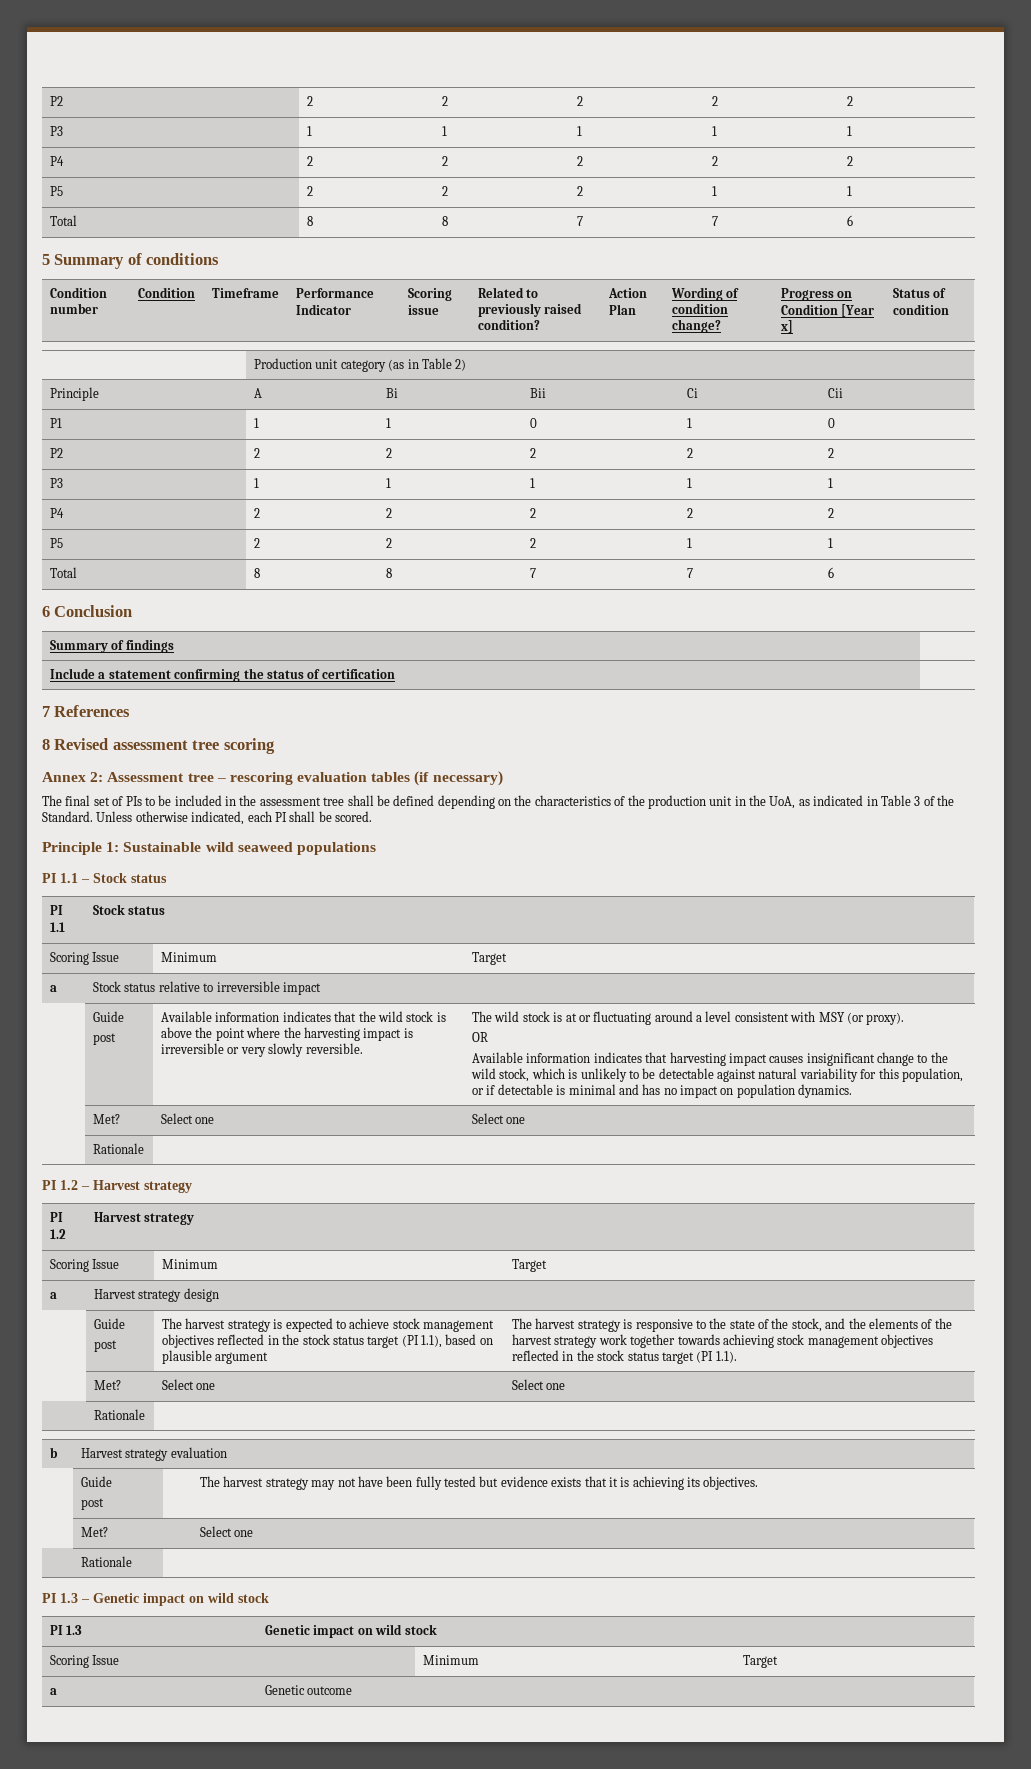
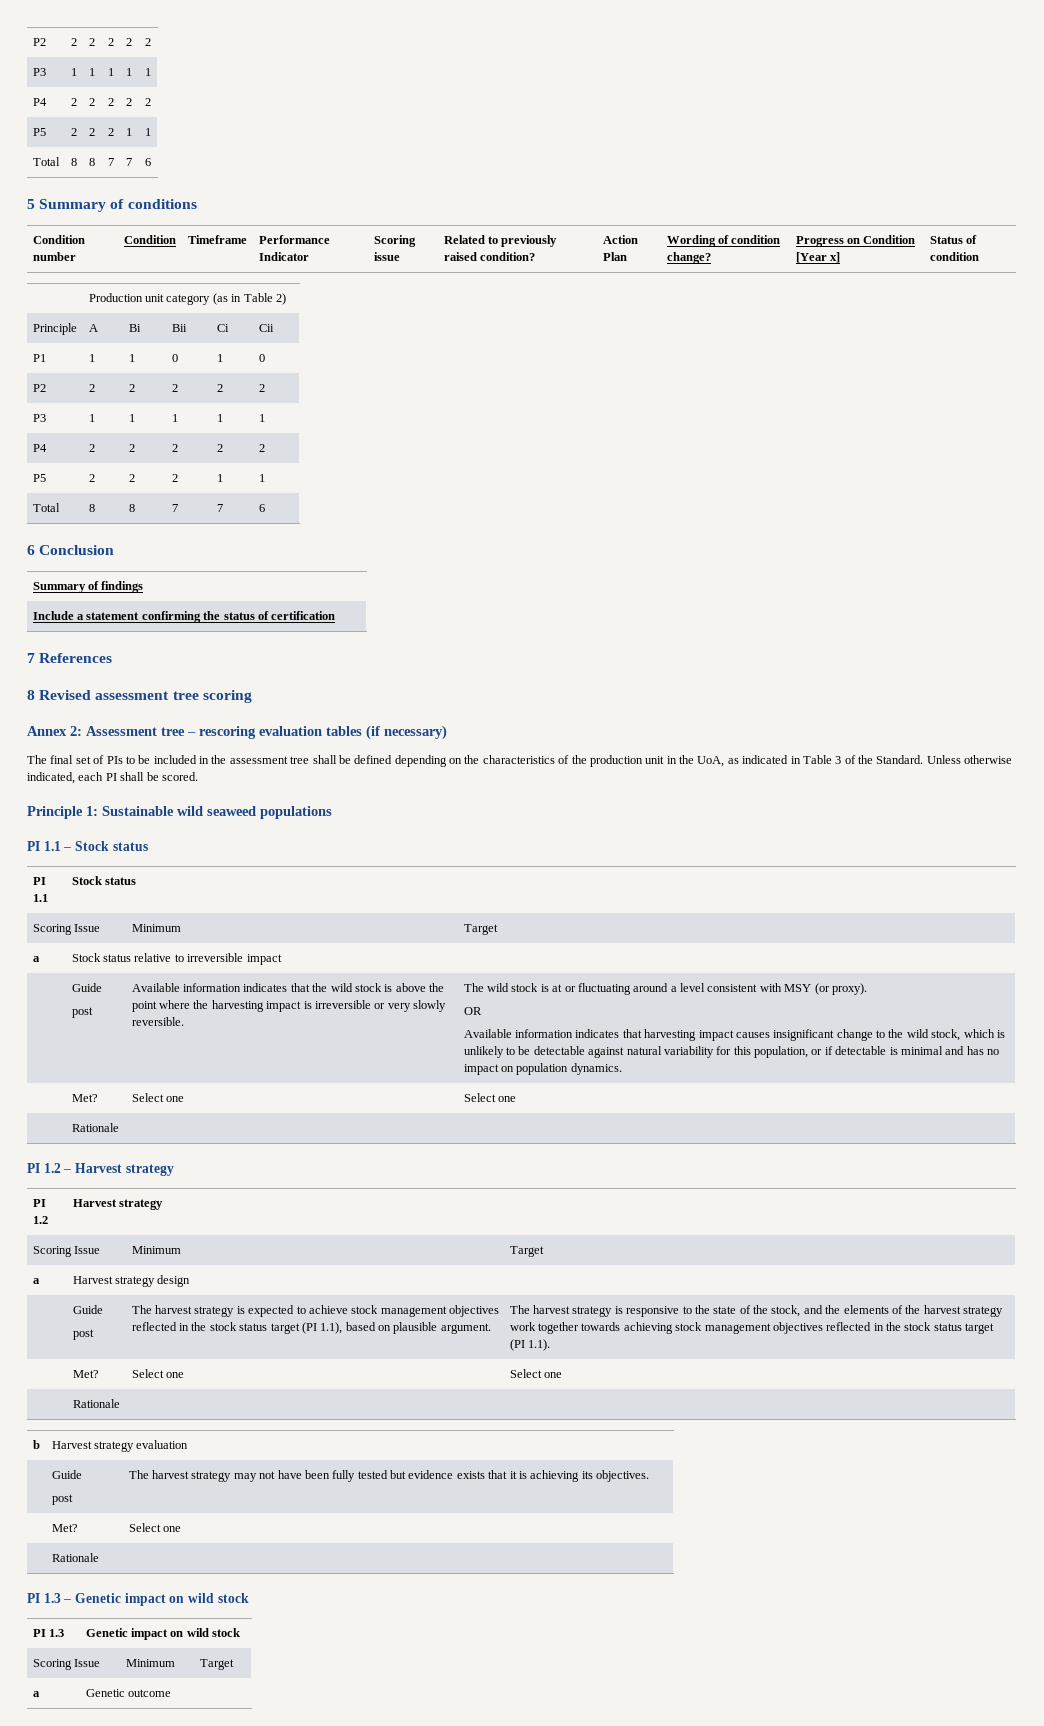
[215,1352,269,1364] argument -> [440,1323,491,1334] argument.

